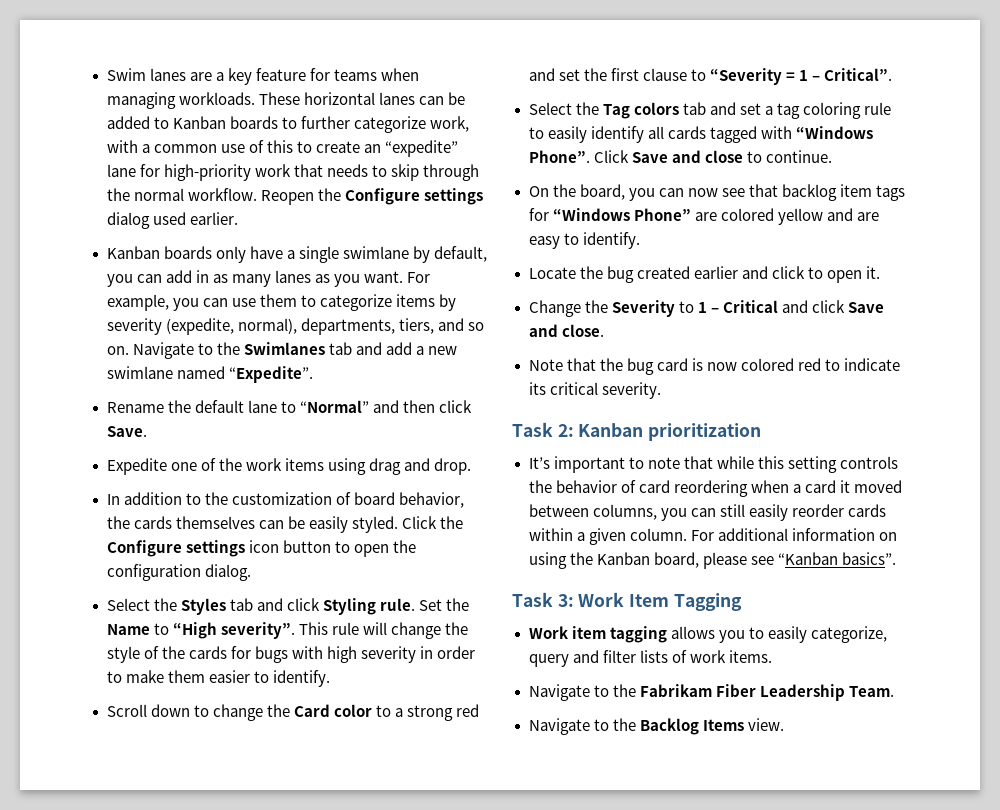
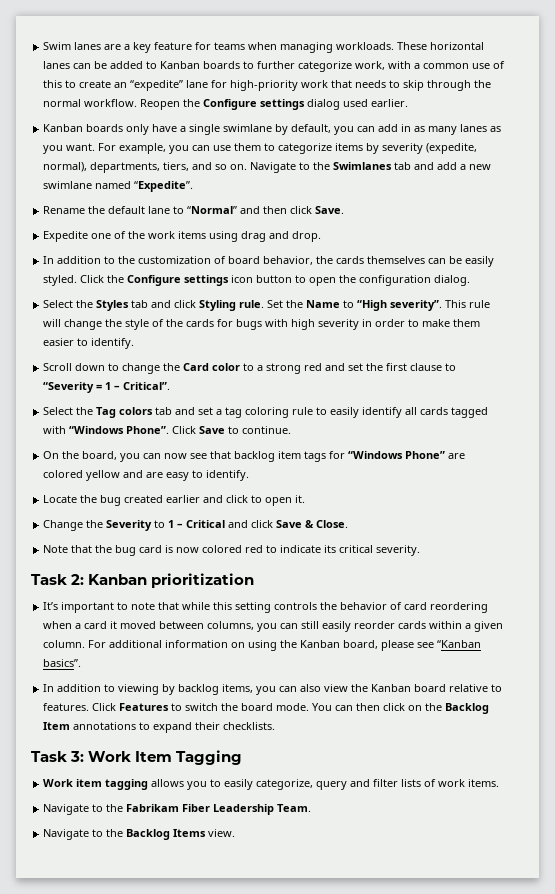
[671,150,743,163] and close -> (226, 430) none
[528,324,604,337] and close. -> [305,520,349,528] & Close.
(896, 558) none -> [43,684,503,695] [43,703,490,714] [43,722,276,733] // In addition to viewing by backlog items, you can also view the Kanban board relative to features. Click Features to switch the board mode. You can then click on the Backlog Item annotations to expand their checklists.

